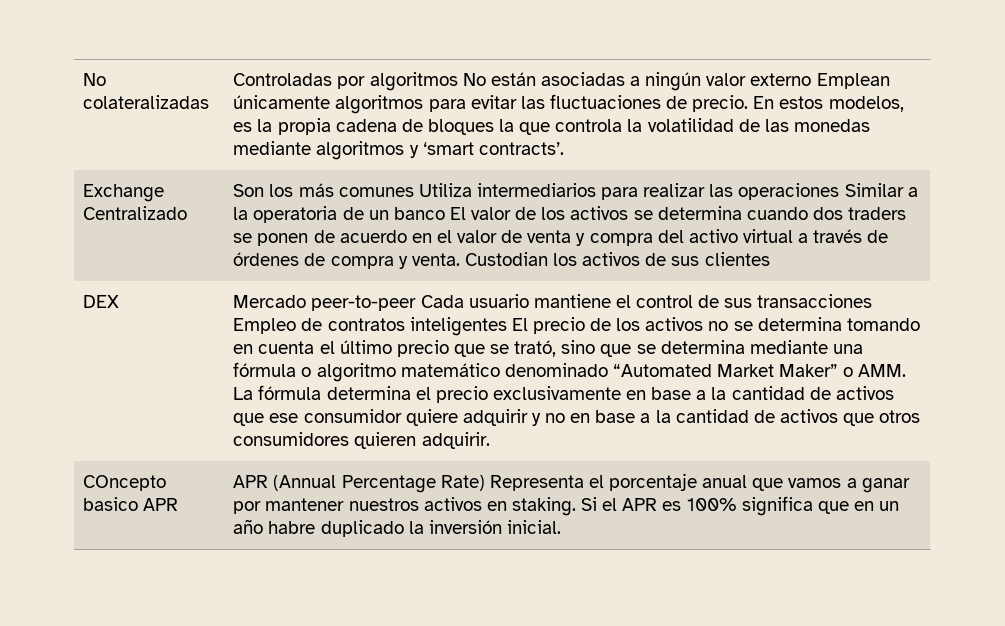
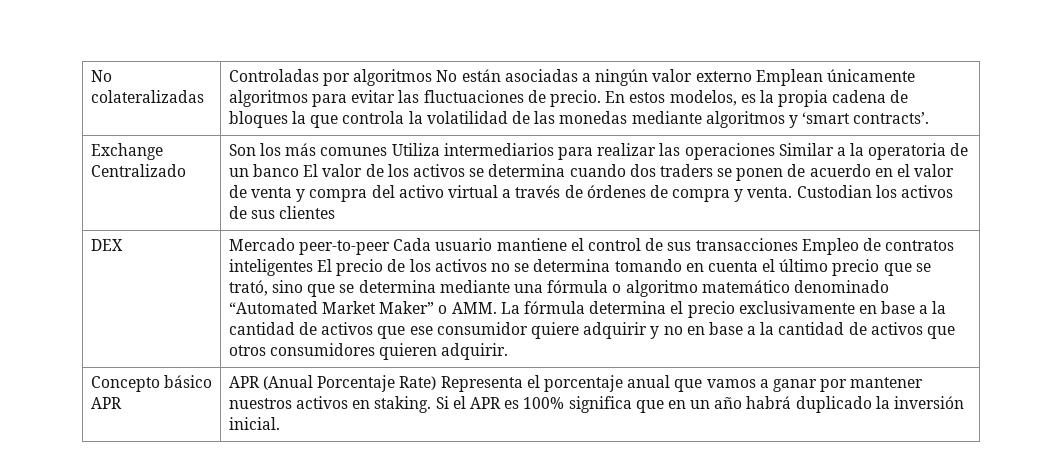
[83,475,167,491] [83,497,139,511] COncepto basico -> [90,375,213,392] Concepto básico
[273,475,436,493] (Annual Percentage -> [263,375,396,392] (Anual Porcentaje
[268,521,316,534] habre -> [746,396,792,409] habrá

